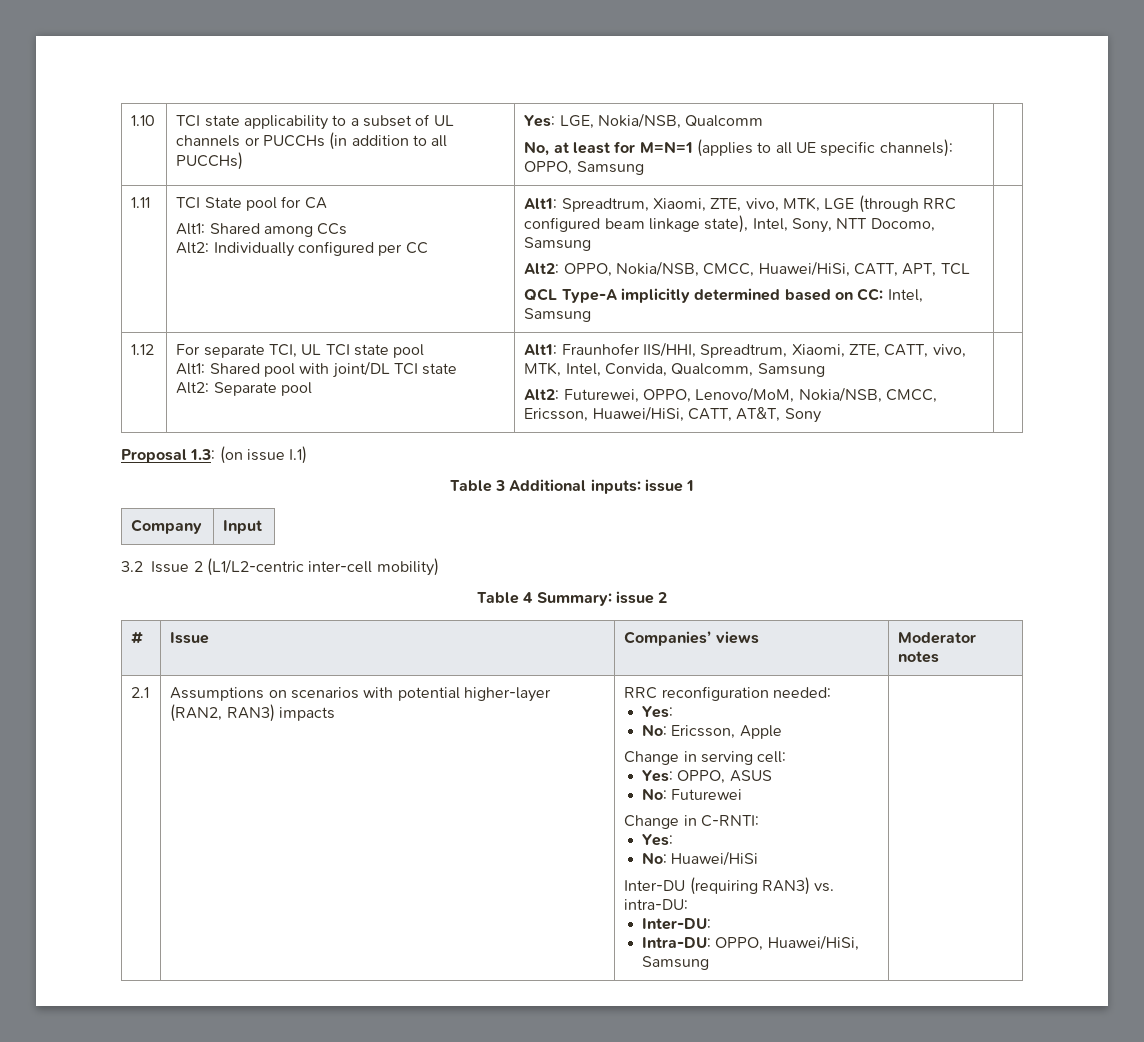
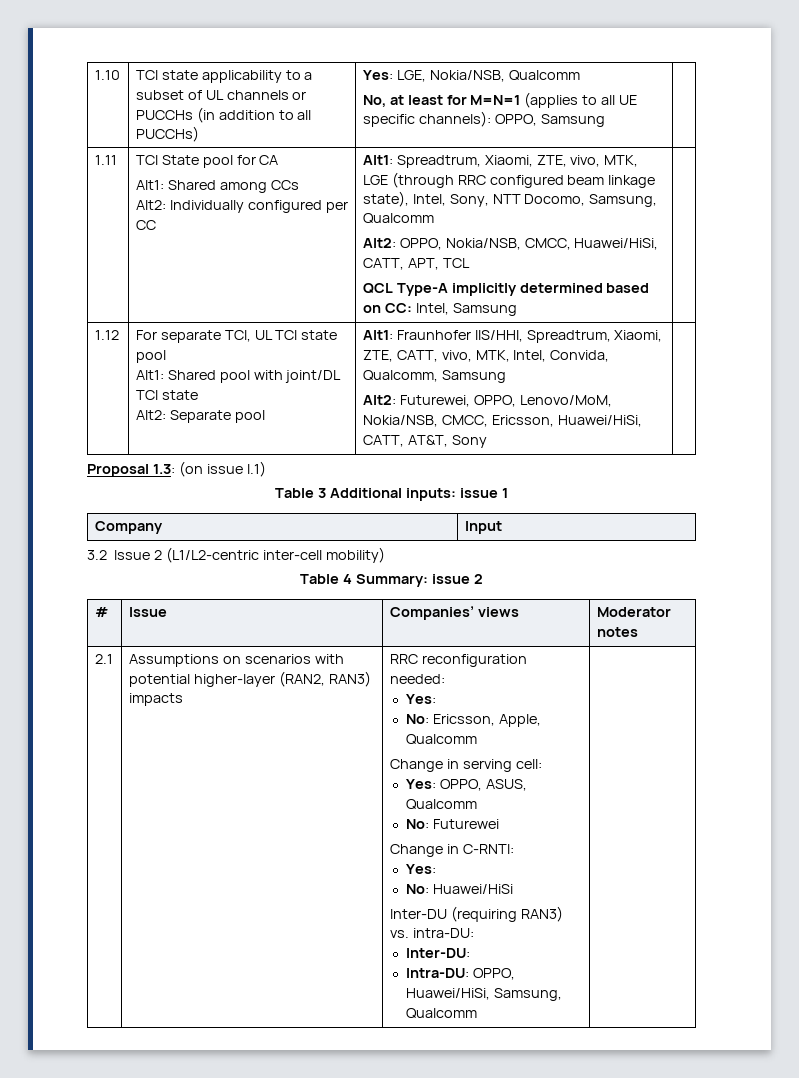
[524,237,592,251] Samsung -> [589,194,658,207] [362,213,434,223] Samsung, Qualcomm
[739,725,782,739] Apple -> [498,714,541,727] [405,734,477,744] Apple, Qualcomm
[729,770,772,782] ASUS -> [485,779,527,791] [405,799,477,809] ASUS, Qualcomm
[642,956,710,970] Samsung -> [493,988,562,1001] [405,1008,477,1018] Samsung, Qualcomm

